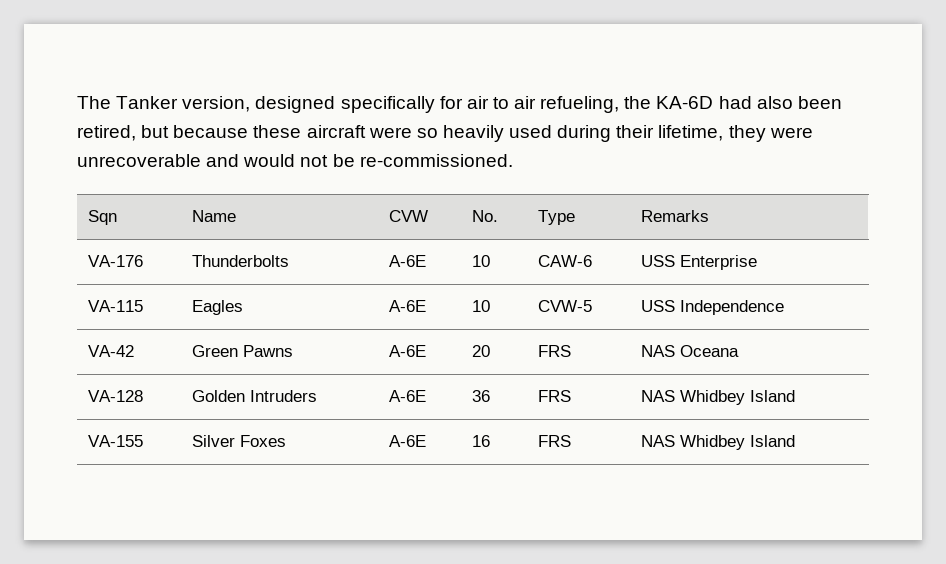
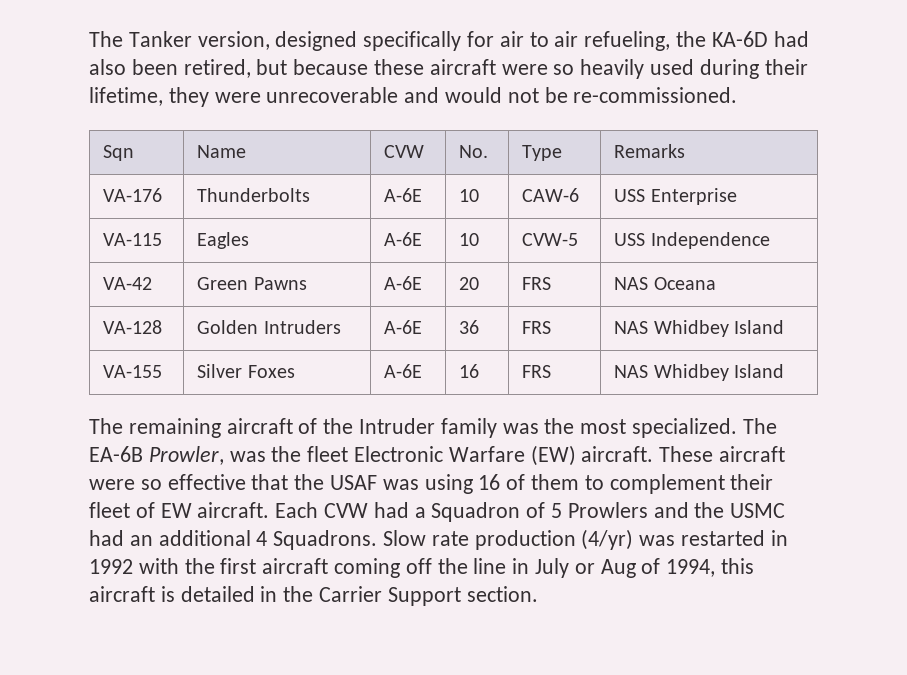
(796, 441) none -> [89,418,777,438] [89,445,786,466] [89,474,774,494] [89,502,786,522] [89,529,788,550] [89,558,755,578] [89,586,538,606] // The remaining aircraft of the Intruder family was the most specialized. The EA-6B Prowler, was the fleet Electronic Warfare (EW) aircraft. These aircraft were so effective that the USAF was using 16 of them to complement their fleet of EW aircraft. Each CVW had a Squadron of 5 Prowlers and the USMC had an additional 4 Squadrons. Slow rate production (4/yr) was restarted in 1992 with the first aircraft coming off the line in July or Aug of 1994, this aircraft is detailed in the Carrier Support section.

